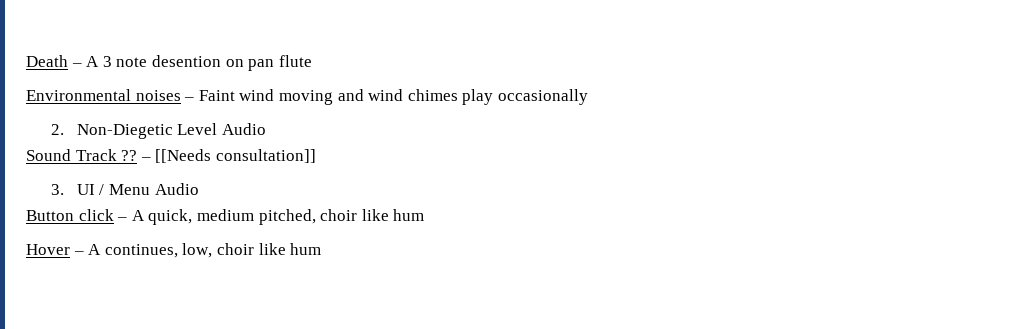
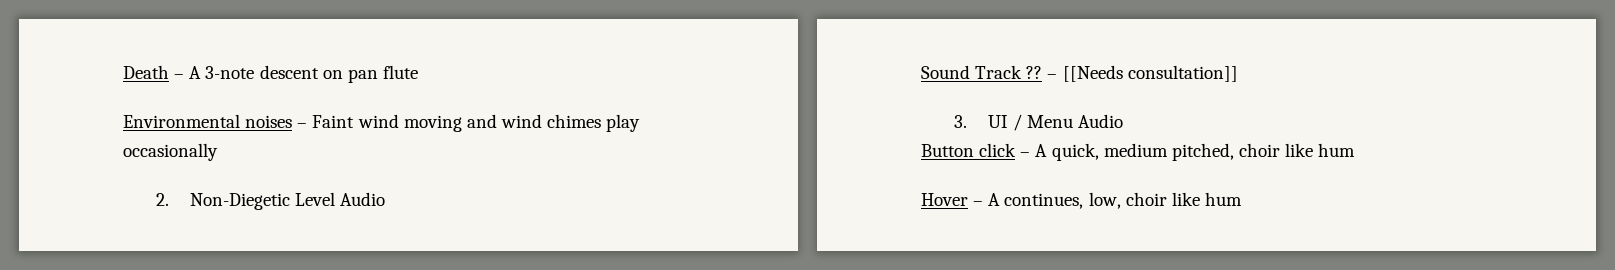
[102,55,221,67] 3 note desention -> [205,65,319,79] 3-note descent

